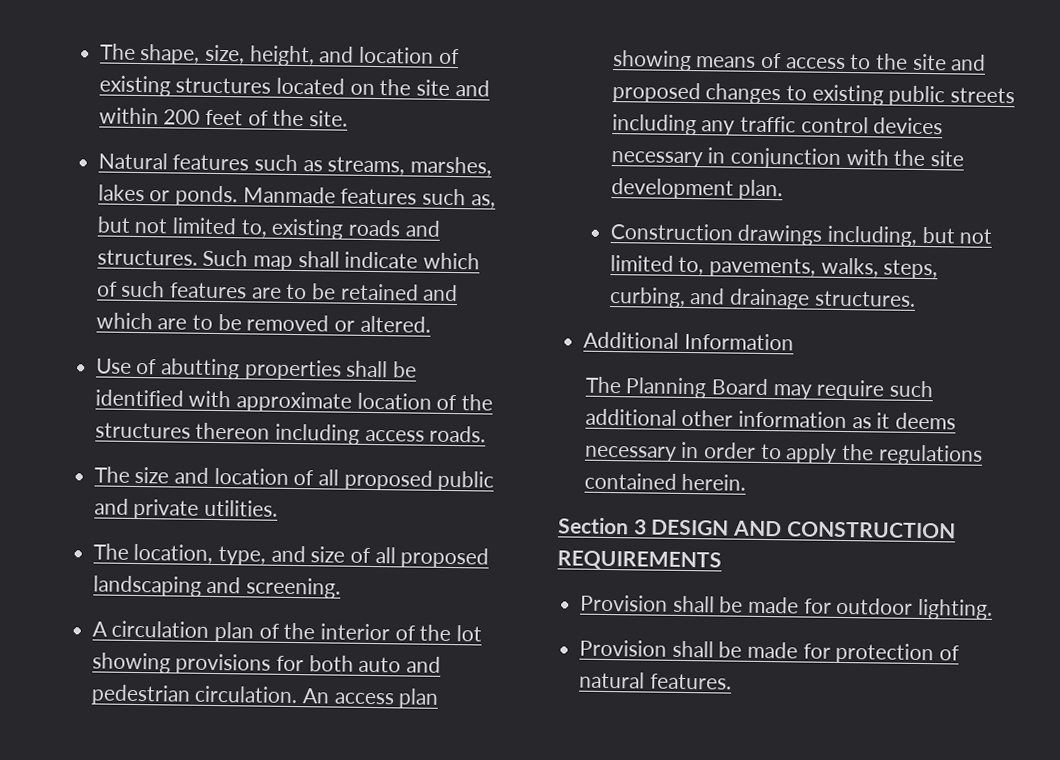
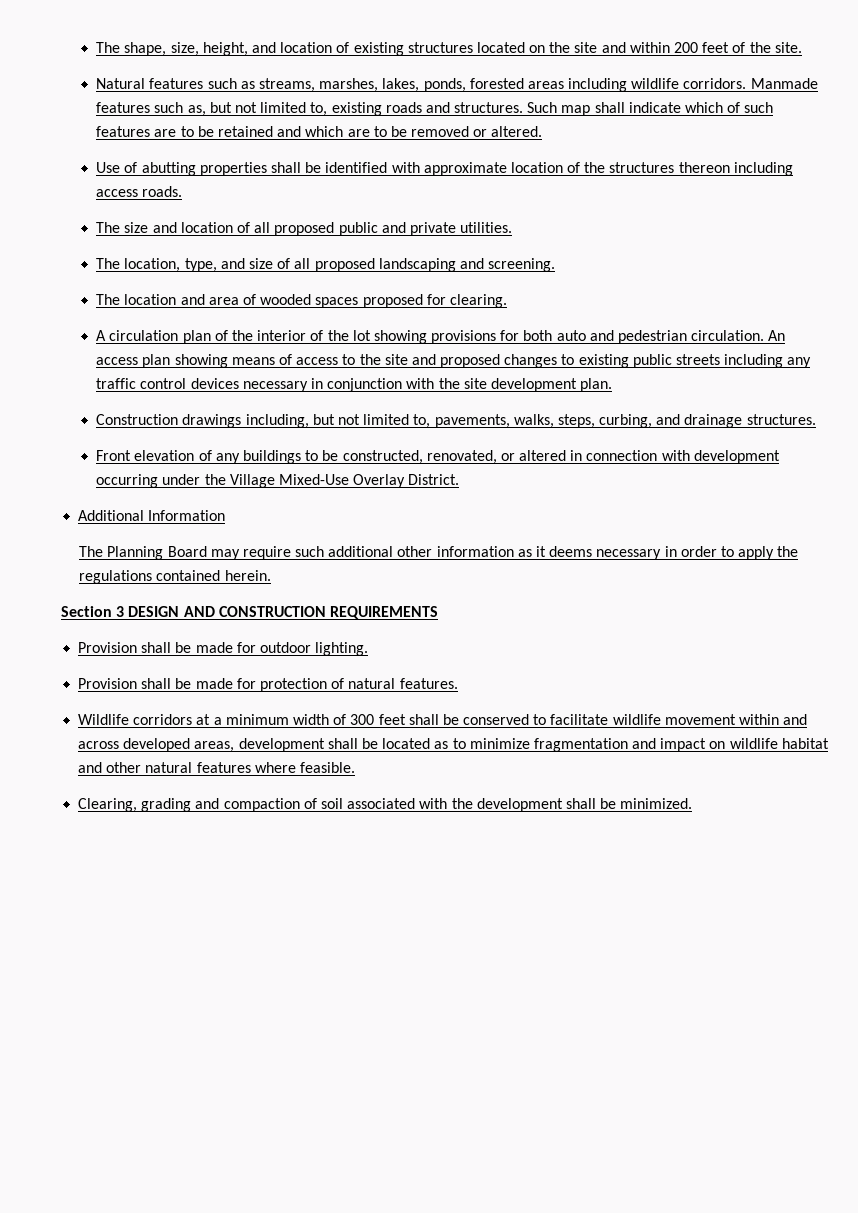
[97,184,239,207] lakes or ponds. -> [382,78,747,92] lakes, ponds, forested areas including wildlife corridors.
(342, 588) none -> [96,294,507,308] // The location and area of wooded spaces proposed for clearing.
(916, 298) none -> [96,450,780,464] [96,474,460,488] // Front elevation of any buildings to be constructed, renovated, or altered in connection with development occurring under the Village Mixed-Use Overlay District.
(732, 681) none -> [78,714,808,725] [78,738,829,752] [78,762,355,773] [78,798,693,812] // Wildlife corridors at a minimum width of 300 feet shall be conserved to facilitate wildlife movement within and across developed areas, development shall be located as to minimize fragmentation and impact on wildlife habitat and other natural features where feasible. // Clearing, grading and compaction of soil associated with the development shall be minimized.

